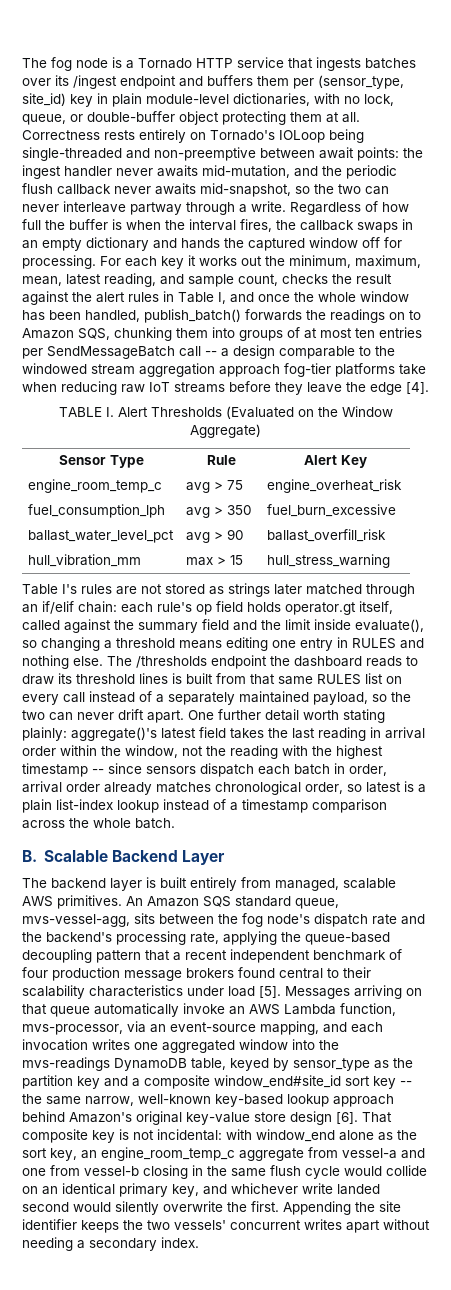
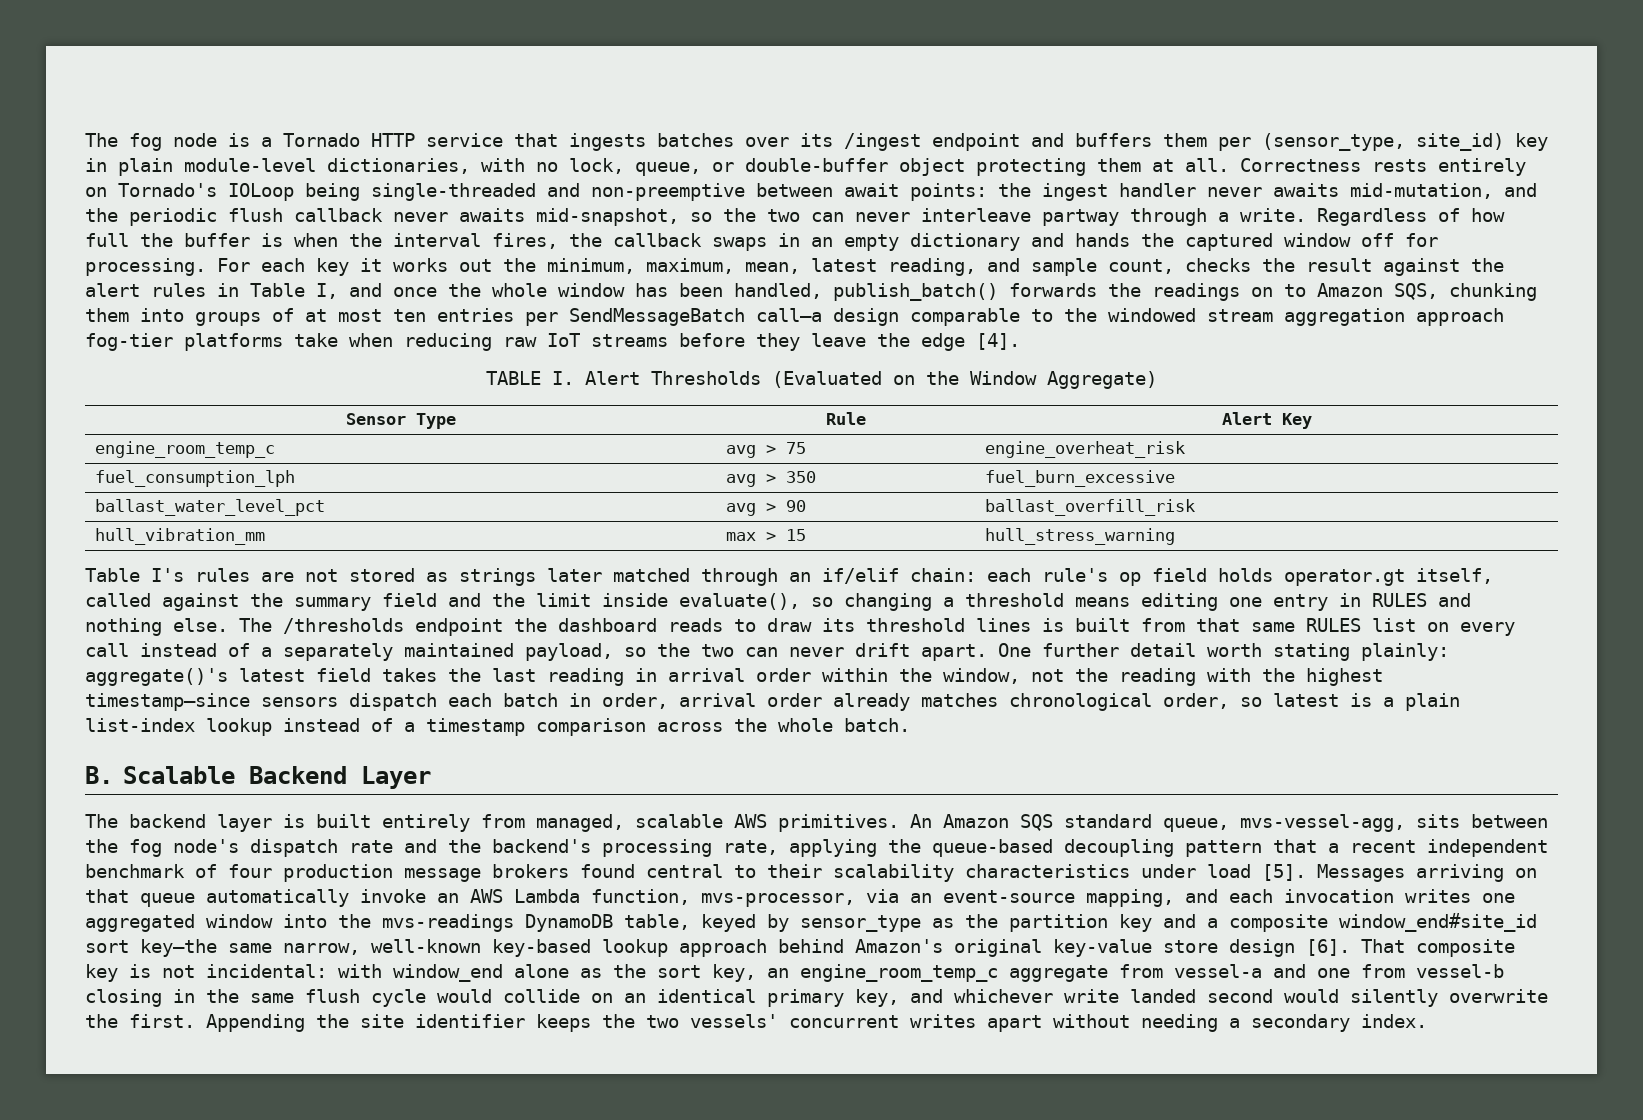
[179,346,229,357] call -- a -> [756,308,822,322] call—a
[22,763,142,777] timestamp -- since -> [85,693,250,711] timestamp—since
[373,1076,412,1089] [22,1094,42,1104] key -- the -> [140,939,217,957] key—the

